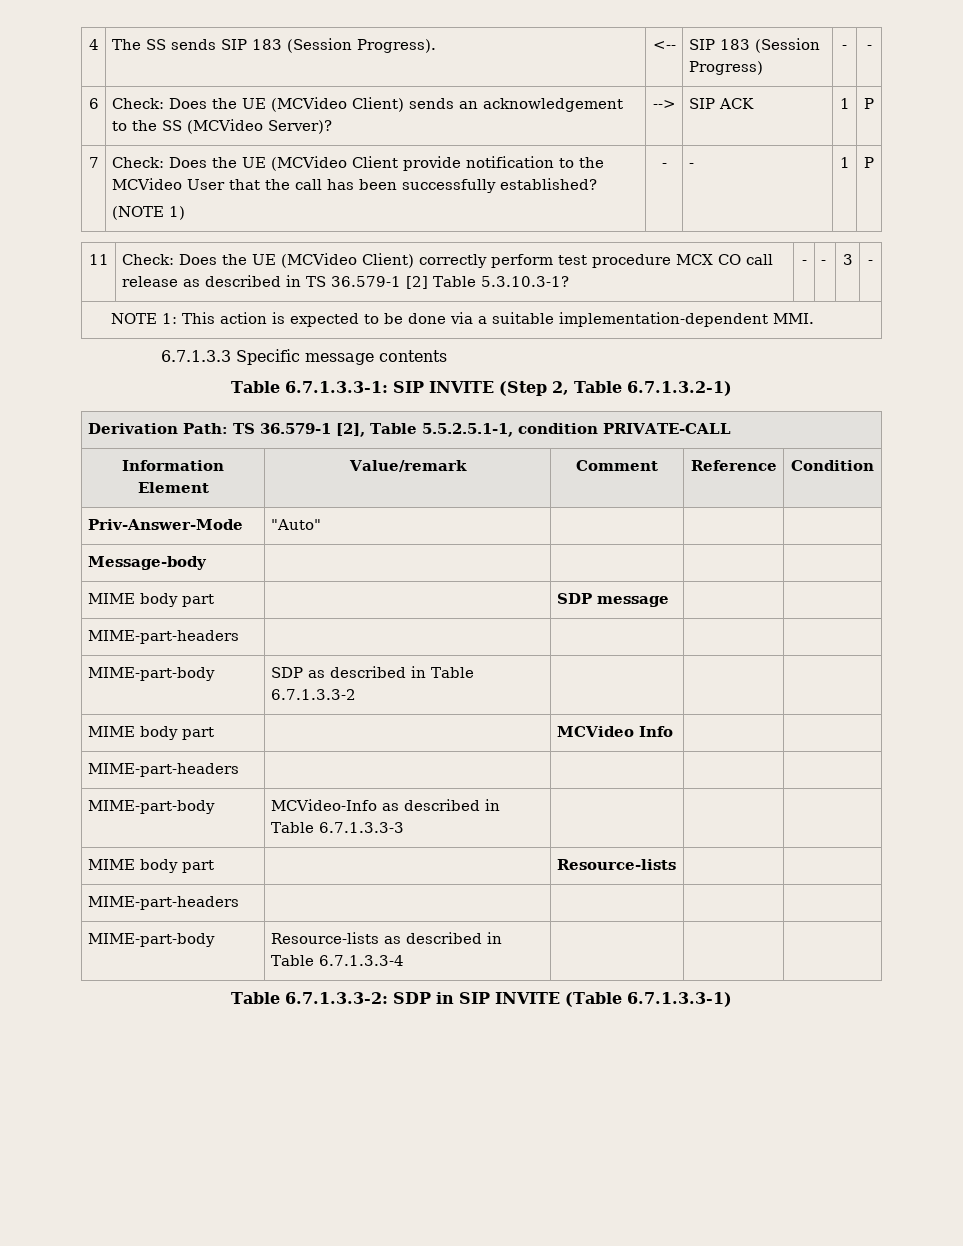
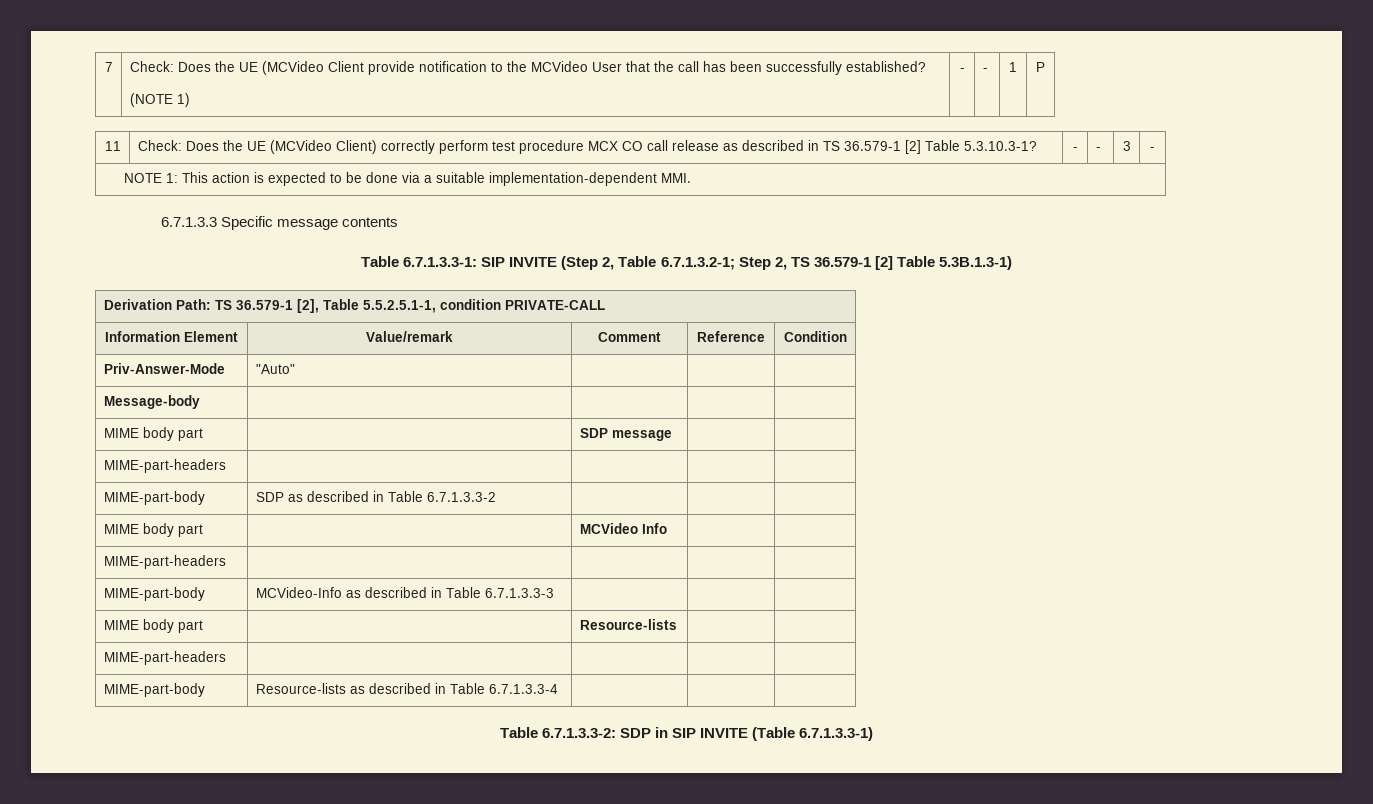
[88,39,99,50] [111,38,436,53] [652,41,676,50] [688,38,820,53] [688,61,763,75] [842,45,847,50] [866,45,872,50] [88,98,99,109] [111,97,623,112] [111,119,332,134] [652,100,676,109] [688,98,754,109] [839,98,850,109] [864,98,874,109] 4 | The SS sends SIP 183 (Session Progress). | <-- | SIP 183 (Session Progress) | - | - // 6 | Check: Does the UE (MCVideo Client) sends an acknowledgement to the SS (MCVideo Server)? | --> | SIP ACK | 1 | P // -> (104, 67) none
[627,381,733,396] 6.7.1.3.2-1) -> [660,256,1012,270] 6.7.1.3.2-1; Step 2, TS 36.579-1 [2] Table 5.3B.1.3-1)

